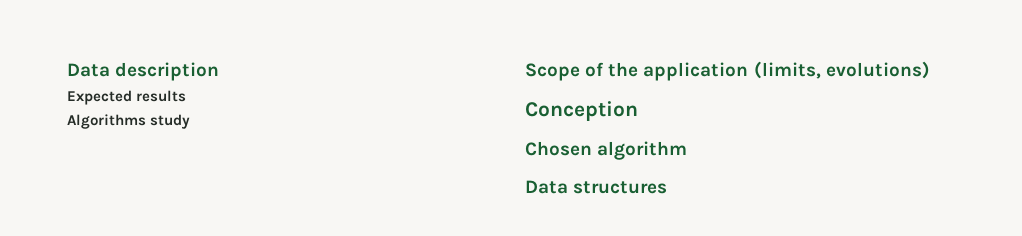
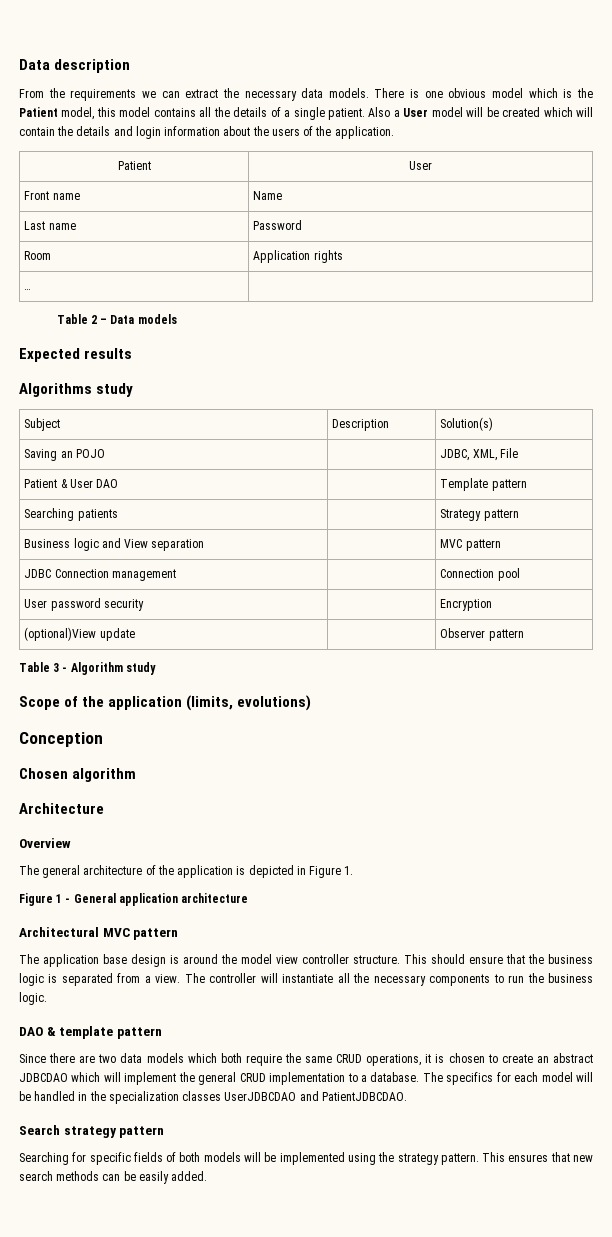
[67,90,187,105] [67,114,146,129] Expected results // Algorithms -> [19,88,593,101] [19,107,593,120] [19,126,394,139] [117,161,151,170] [409,161,432,170] [24,191,80,200] [253,191,283,200] [24,221,76,230] [253,220,303,230] [24,251,52,260] [253,250,343,263] [24,289,32,290] [56,314,177,324] [19,348,133,362] [19,383,134,397] [24,418,61,431] [332,419,390,431] [440,417,494,431] [24,449,105,461] [440,448,518,461] [24,479,118,488] [440,478,527,491] [24,508,118,521] [440,509,519,521] [24,538,205,551] [440,539,501,551] [24,569,176,581] [440,568,520,581] [24,598,144,611] [440,599,493,611] [24,627,135,641] [440,628,524,641] [19,662,123,675] From the requirements we can extract the necessary data models. There is one obvious model which is the Patient model, this model contains all the details of a single patient. Also a User model will be created which will contain the details and login information about the users of the application. // Patient | User // Front name | Name // Last name | Password // Room | Application rights // … | // Table 2 – Data models // Expected results // Algorithms study // Subject | Description | Solution(s) // Saving an POJO | | JDBC, XML, File // Patient & User DAO | | Template pattern // Searching patients | | Strategy pattern // Business logic and View separation | | MVC pattern // JDBC Connection management | | Connection pool // User password security | | Encryption // (optional)View update | | Observer pattern // Table 3 - Algorithm
[525,180,668,194] Data structures -> [19,803,104,814] [19,838,71,848] [19,865,354,878] [19,893,249,906] [19,927,179,940] [19,954,593,967] [19,973,594,986] [19,992,47,1005] [19,1026,162,1039] [19,1053,593,1066] [19,1072,593,1085] [19,1091,407,1104] [19,1125,165,1138] [19,1152,593,1165] [19,1171,208,1184] Architecture // Overview // The general architecture of the application is depicted in Figure 1. // Figure 1 - General application architecture // Architectural MVC pattern // The application base design is around the model view controller structure. This should ensure that the business logic is separated from a view. The controller will instantiate all the necessary components to run the business logic. // DAO & template pattern // Since there are two data models which both require the same CRUD operations, it is chosen to create an abstract JDBCDAO which will implement the general CRUD implementation to a database. The specifics for each model will be handled in the specialization classes UserJDBCDAO and PatientJDBCDAO. // Search strategy pattern // Searching for specific fields of both models will be implemented using the strategy pattern. This ensures that new search methods can be easily added.

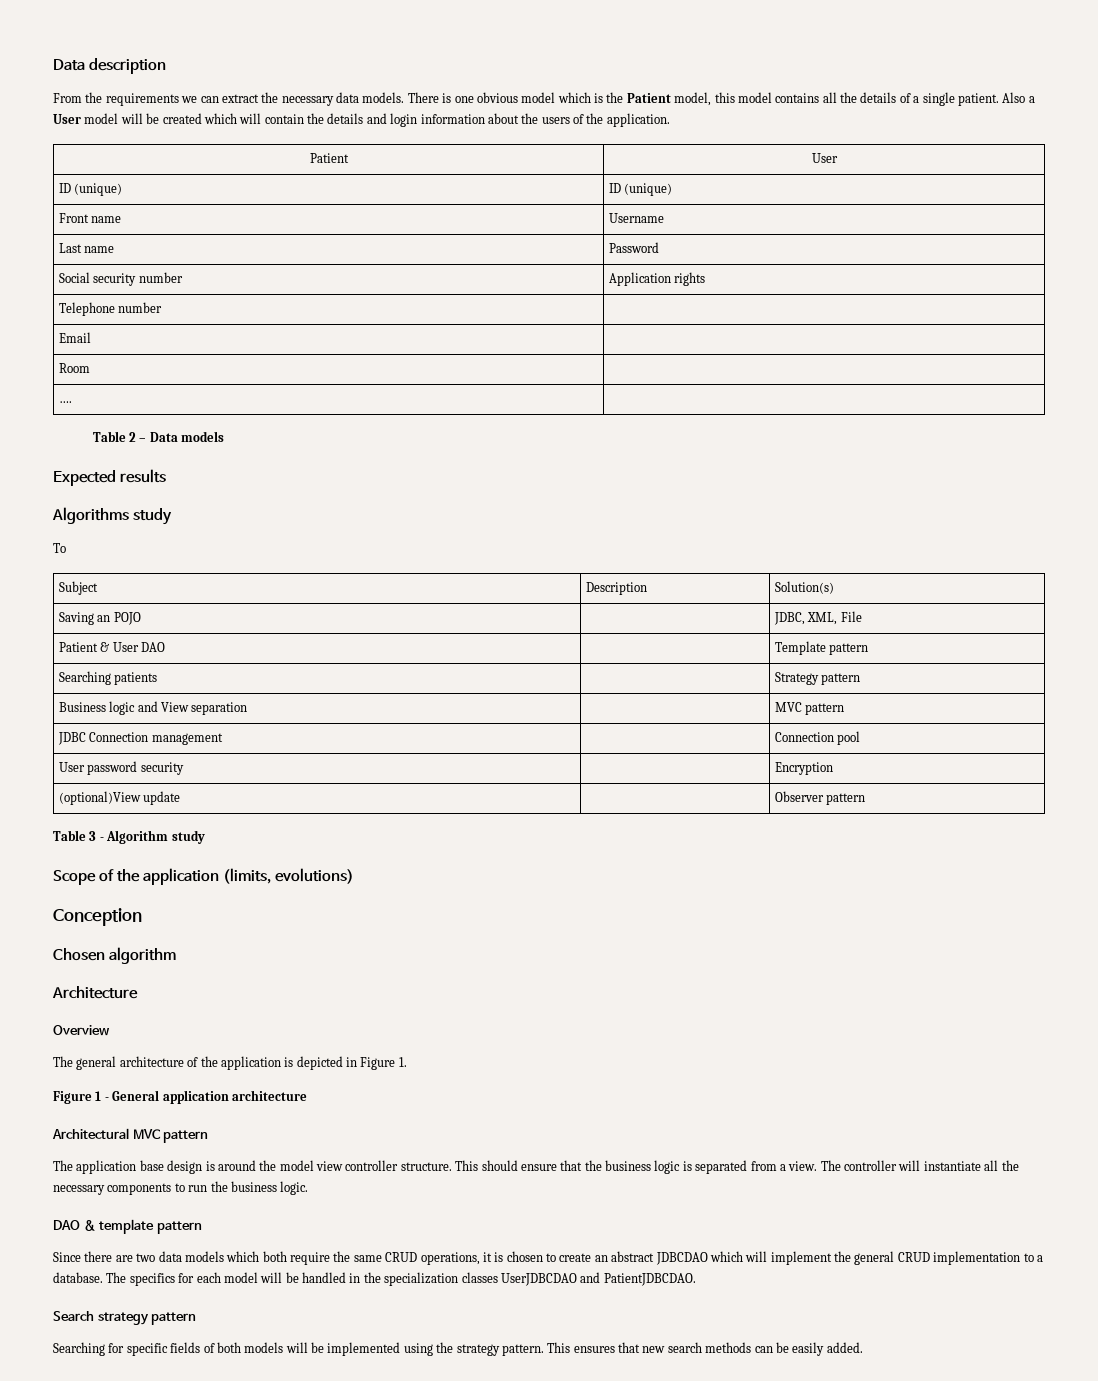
(432, 165) none -> [58,183,123,196] [608,183,673,196] // ID (unique) | ID (unique)
[253,191,283,200] Name -> [608,213,664,223] Username
[24,251,52,260] Room -> [58,272,183,286] Social security number
[24,289,32,290] … -> [58,302,163,316] [58,332,91,343] [58,363,90,373] [58,401,72,403] Telephone number | // Email | // Room | // ….
(134, 390) none -> [53,543,66,553] // To

